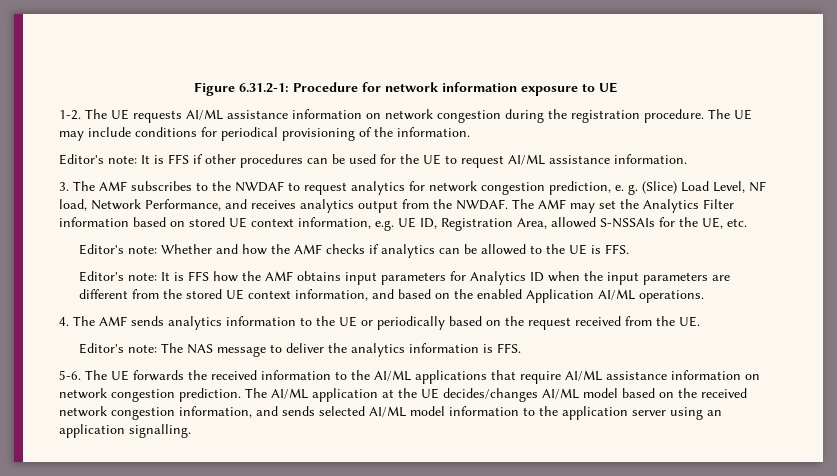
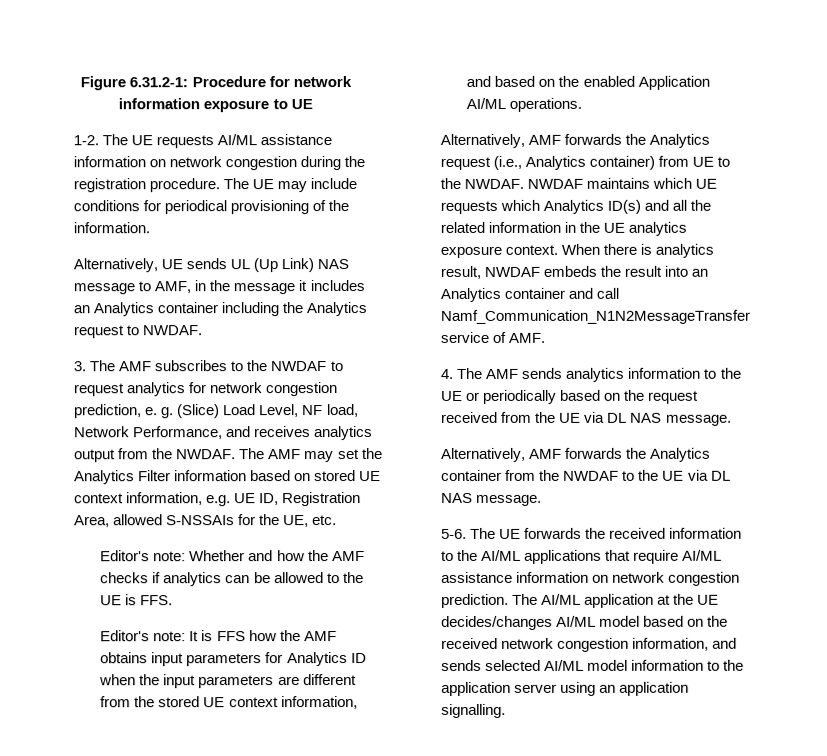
[59,154,688,168] Editor's note: It is FFS if other procedures can be used for the UE to request AI/ML assistance information. -> [73,258,350,273] [73,280,365,295] [73,302,368,317] [73,325,203,339] Alternatively, UE sends UL (Up Link) NAS message to AMF, in the message it includes an Analytics container including the Analytics request to NWDAF.
(705, 296) none -> [440,133,711,148] [440,155,731,170] [440,177,718,189] [440,199,712,214] [440,221,688,236] [440,243,715,258] [440,265,709,279] [440,287,620,302] [440,309,751,324] [440,331,546,343] // Alternatively, AMF forwards the Analytics request (i.e., Analytics container) from UE to the NWDAF. NWDAF maintains which UE requests which Analytics ID(s) and all the related information in the UE analytics exposure context. When there is analytics result, NWDAF embeds the result into an Analytics container and call Namf_Communication_N1N2MessageTransfer service of AMF.
[679,316,701,327] [79,343,522,357] UE. // Editor's note: The NAS message to deliver the analytics information is FFS. -> [559,411,732,426] [441,447,712,462] [441,469,731,481] [441,492,543,506] UE via DL NAS message. // Alternatively, AMF forwards the Analytics container from the NWDAF to the UE via DL NAS message.

